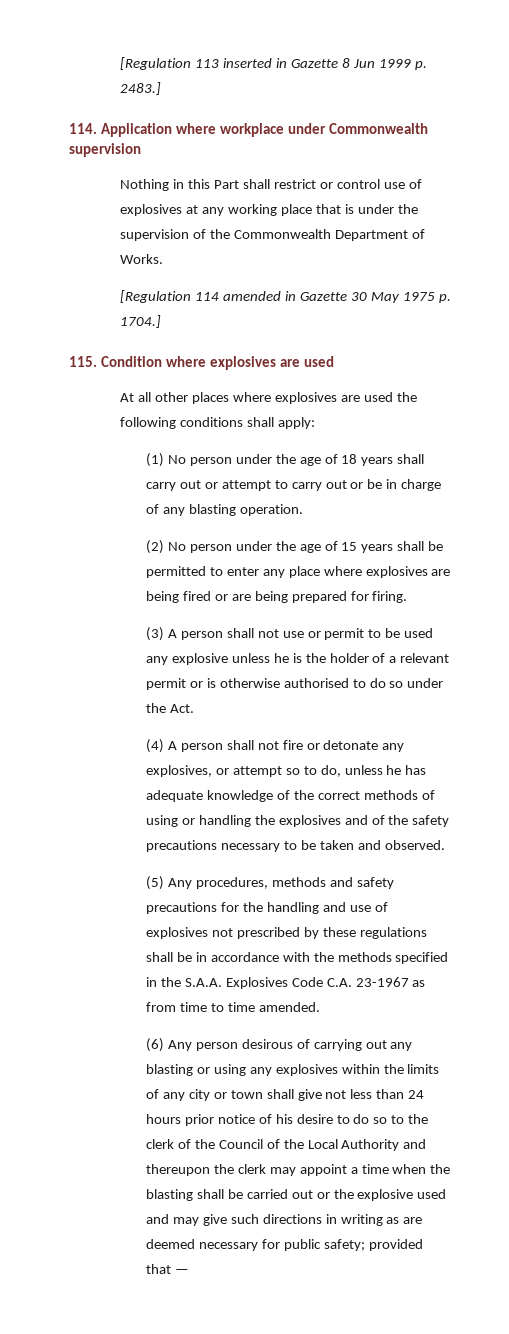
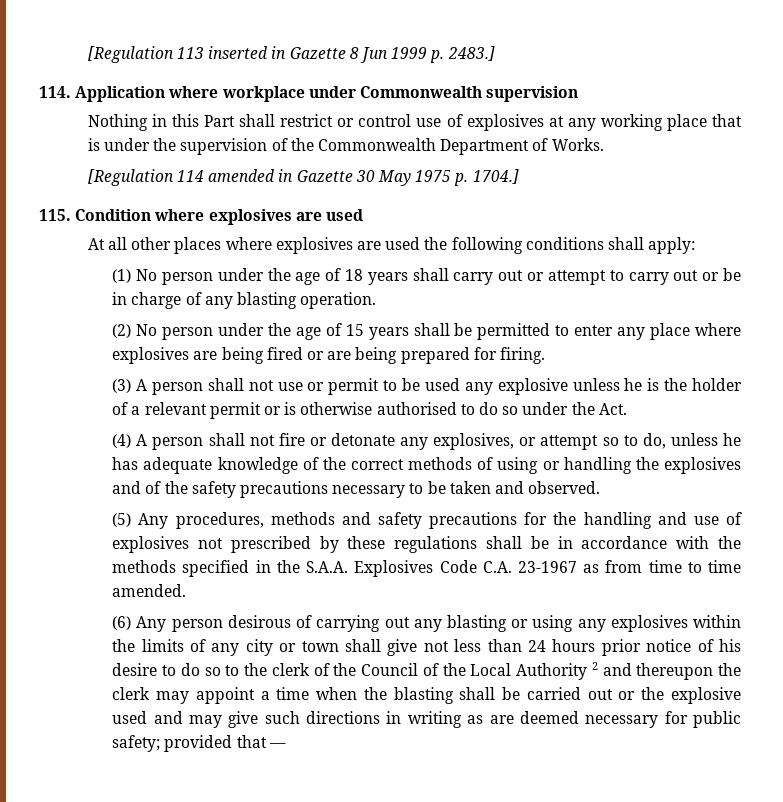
(400, 1145) none -> [591,662,598,670] 2

